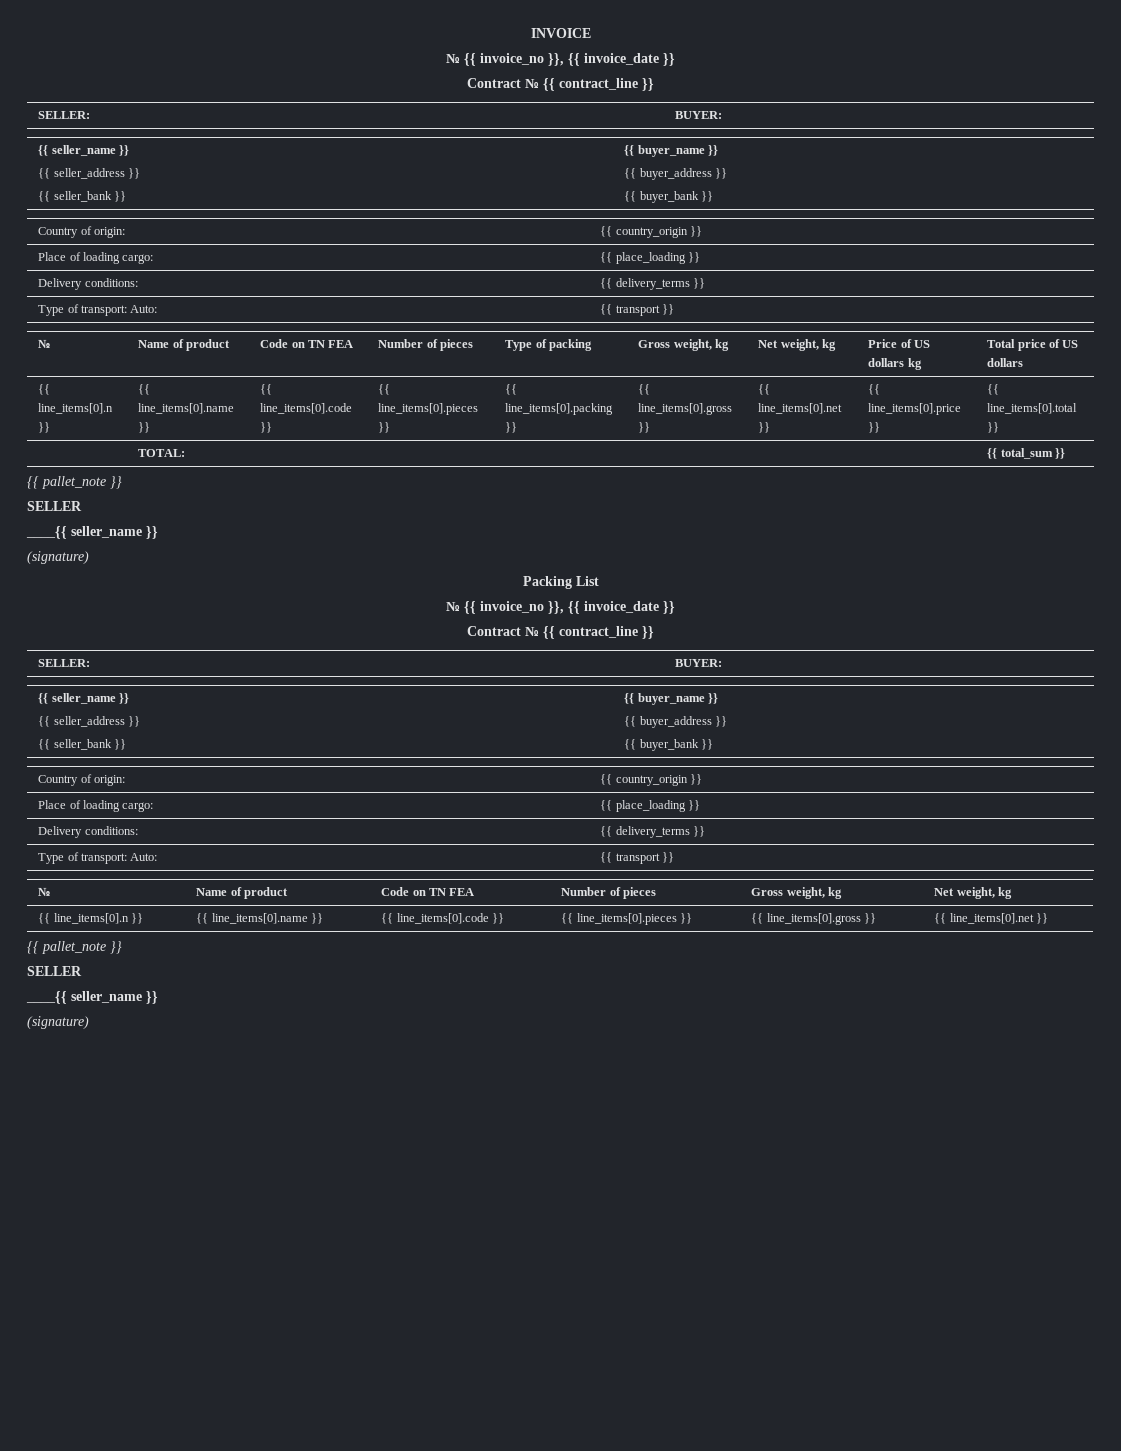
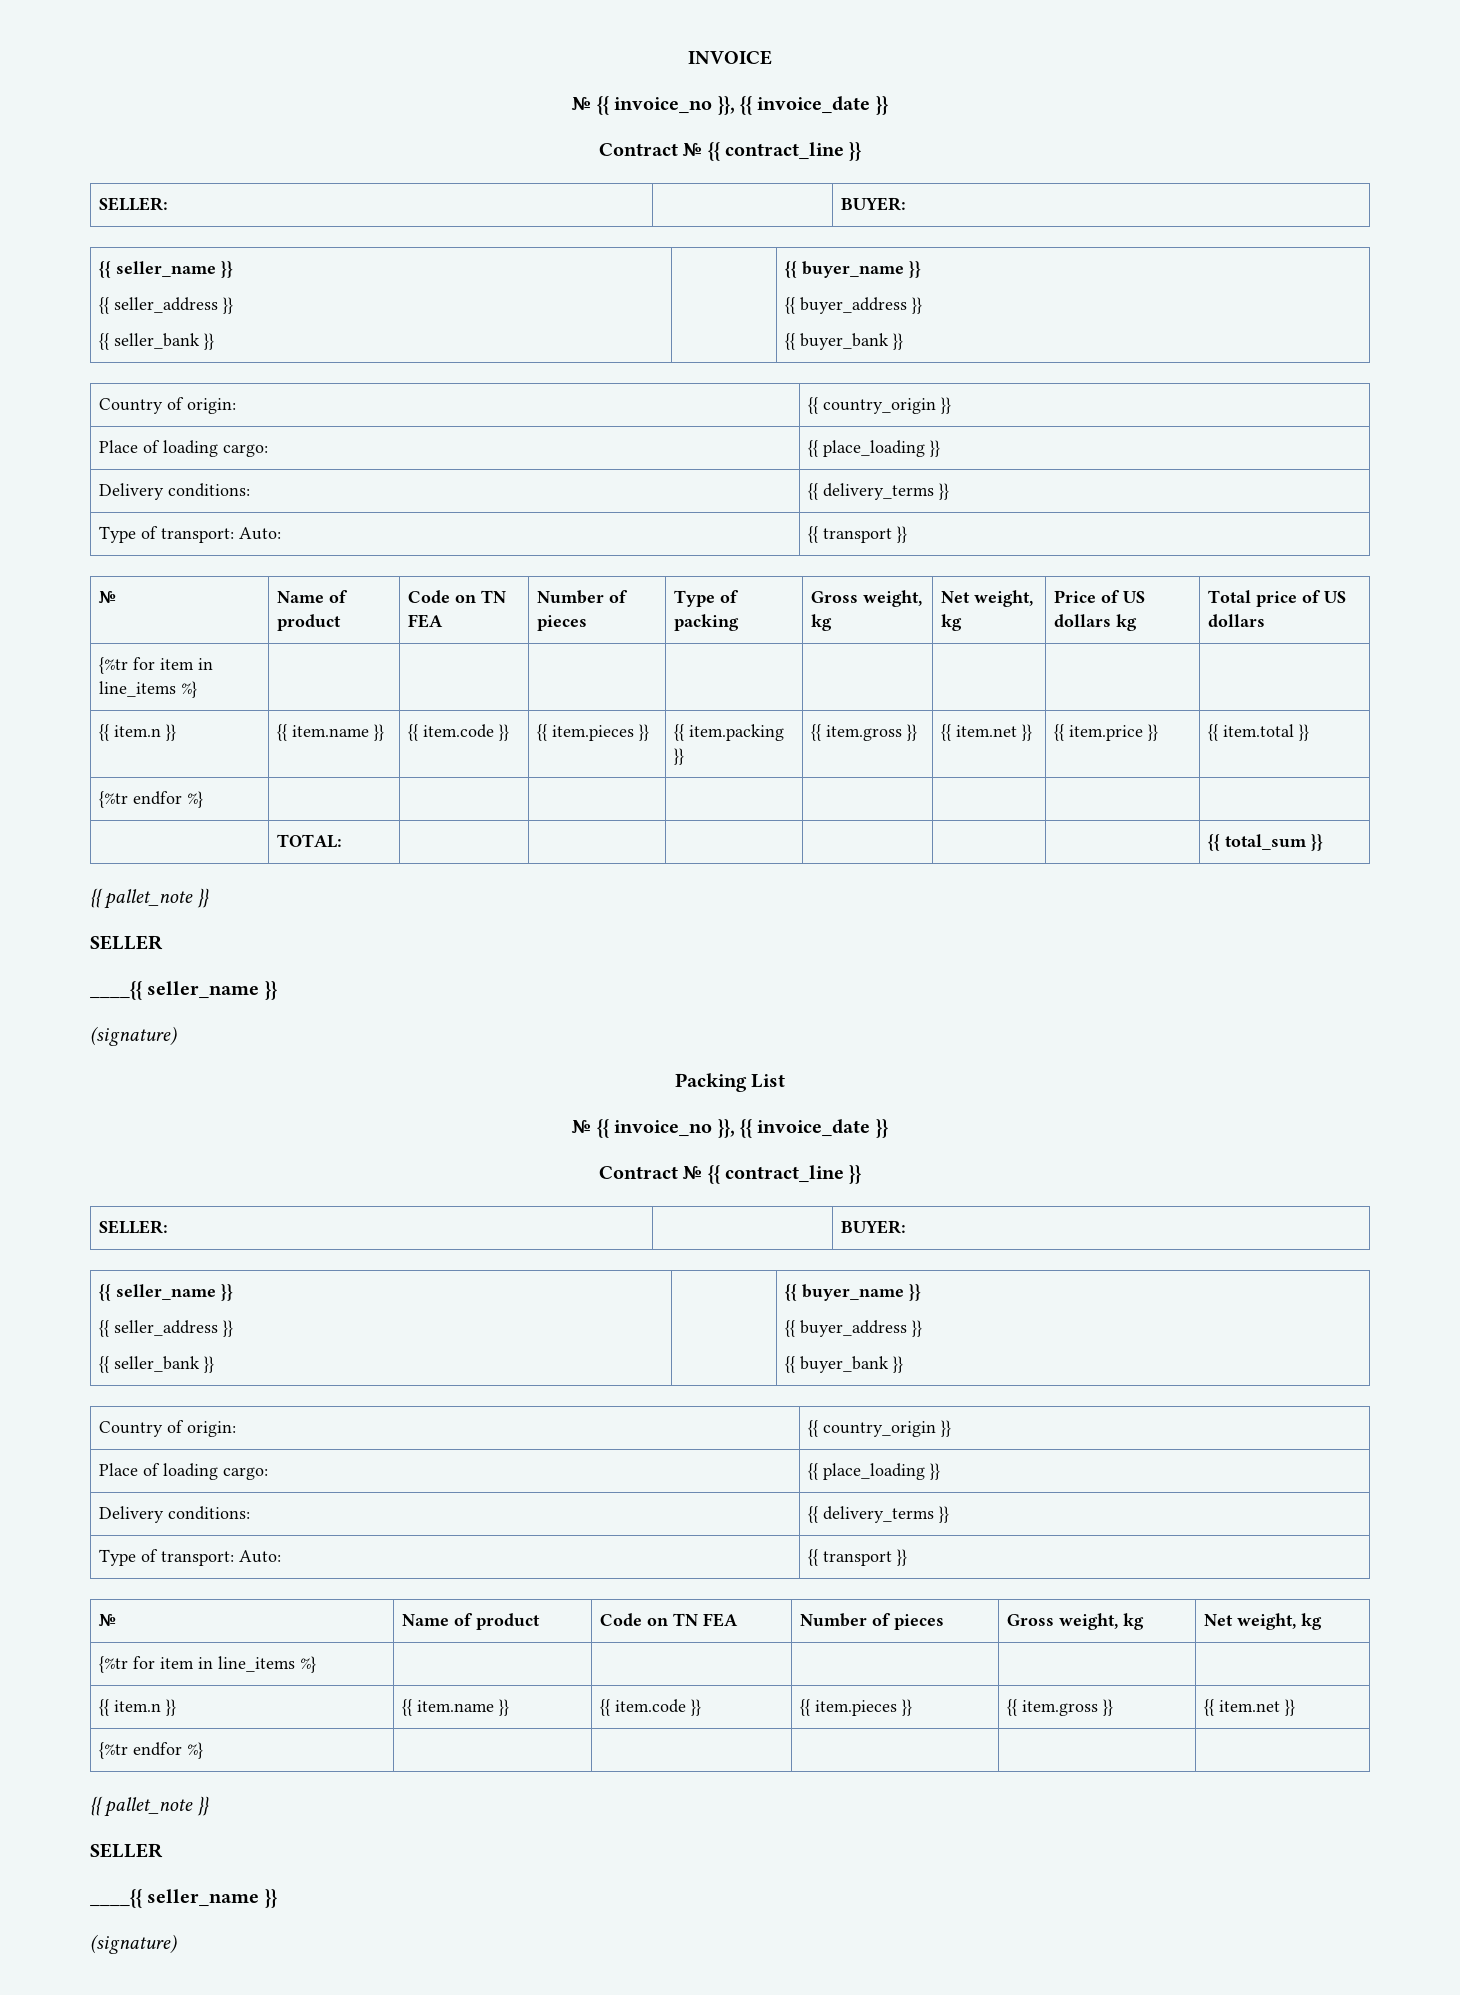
[38,384,51,395] [38,403,114,414] [38,422,51,433] [138,384,151,395] [138,403,235,414] [138,422,151,433] [260,384,273,395] [260,403,353,414] [260,422,273,433] [378,384,391,395] [378,403,479,415] [378,422,391,433] [505,384,518,395] [505,403,614,415] [505,422,518,433] [638,384,651,395] [638,403,733,415] [638,422,651,433] [758,384,771,395] [758,403,843,414] [758,422,771,433] [868,384,881,395] [868,403,962,415] [868,422,881,433] [987,384,1000,395] [987,403,1078,414] [987,422,1000,433] // {{ line_items[0].n }} | {{ line_items[0].name }} | {{ line_items[0].code }} | {{ line_items[0].pieces }} | {{ line_items[0].packing }} | {{ line_items[0].gross }} | {{ line_items[0].net }} | {{ line_items[0].price }} | {{ line_items[0].total }} -> [99,657,214,674] [99,681,198,698] [99,724,177,741] [277,724,385,741] [408,724,510,741] [537,724,650,741] [674,724,785,741] [674,748,685,765] [811,724,918,741] [941,724,1033,741] [1054,724,1159,741] [1208,724,1310,741] [99,791,204,808] // {%tr for item in line_items %} | | | | | | | | // {{ item.n }} | {{ item.name }} | {{ item.code }} | {{ item.pieces }} | {{ item.packing }} | {{ item.gross }} | {{ item.net }} | {{ item.price }} | {{ item.total }} // {%tr endfor %} | | | | | | | |
[38,913,143,924] [196,913,323,924] [381,913,504,924] [561,913,692,925] [751,913,876,925] [934,913,1048,924] // {{ line_items[0].n }} | {{ line_items[0].name }} | {{ line_items[0].code }} | {{ line_items[0].pieces }} | {{ line_items[0].gross }} | {{ line_items[0].net }} -> [99,1656,317,1673] [99,1699,177,1716] [402,1699,510,1716] [600,1699,702,1716] [800,1699,913,1716] [1007,1699,1114,1716] [1204,1699,1296,1716] [99,1742,204,1759] // {%tr for item in line_items %} | | | | | // {{ item.n }} | {{ item.name }} | {{ item.code }} | {{ item.pieces }} | {{ item.gross }} | {{ item.net }} // {%tr endfor %} | | | | |

